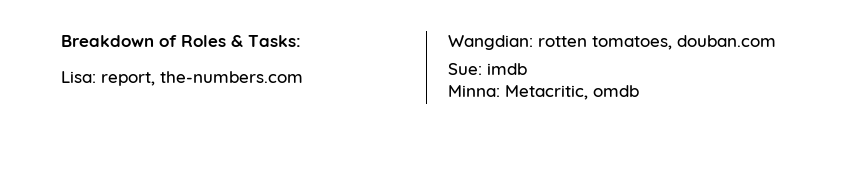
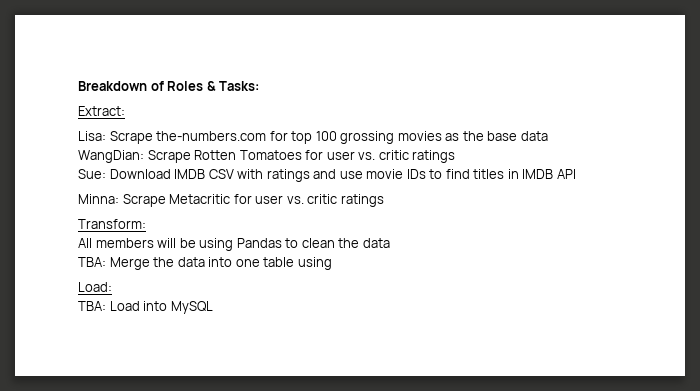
(301, 41) none -> [78,106,125,116] // Extract:
[101,72,155,86] report, -> [109,131,153,144] Scrape
[448,35,776,50] [448,63,527,75] [448,85,639,100] // Wangdian: rotten tomatoes, douban.com // Sue: imdb // Minna: Metacritic, omdb -> [269,131,548,144] [78,150,456,163] [78,169,576,182] [78,194,384,207] [78,219,146,229] [78,238,390,251] [78,257,332,270] [78,282,112,292] [78,301,213,314] for top 100 grossing movies as the base data // WangDian: Scrape Rotten Tomatoes for user vs. critic ratings // Sue: Download IMDB CSV with ratings and use movie IDs to find titles in IMDB API // Minna: Scrape Metacritic for user vs. critic ratings // Transform: // All members will be using Pandas to clean the data // TBA: Merge the data into one table using // Load: // TBA: Load into MySQL

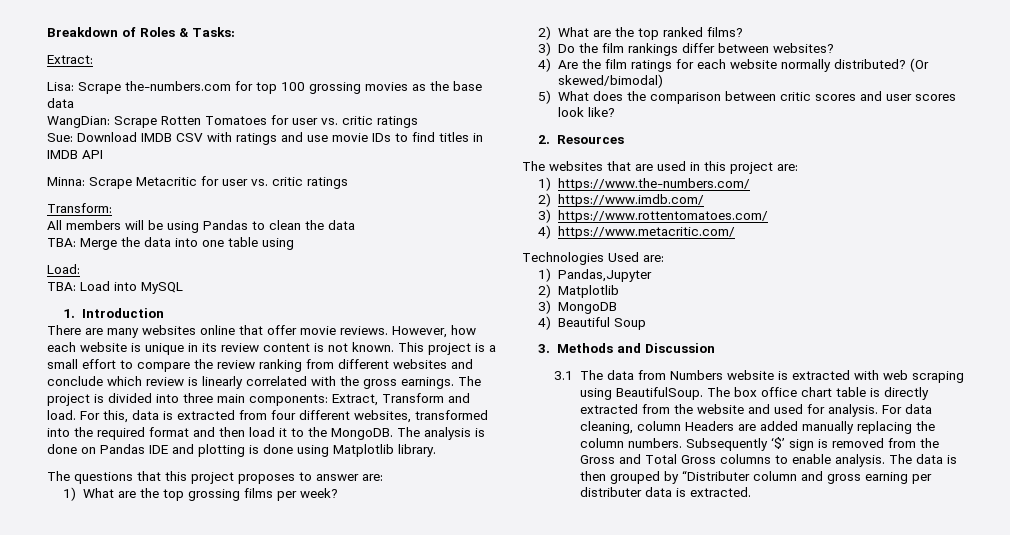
(213, 307) none -> [63,308,164,318] [47,325,476,338] [47,342,496,355] [47,359,473,372] [47,376,481,389] [47,393,470,406] [47,410,488,423] [47,427,485,440] [47,444,436,457] [47,471,383,484] [63,487,338,501] [538,26,743,40] [538,42,834,56] [538,58,929,72] [557,74,663,88] [538,90,956,104] [557,107,615,117] [538,135,624,144] [522,161,798,174] [538,177,750,191] [538,193,704,207] [538,209,768,223] [538,225,735,239] [522,252,664,265] [538,268,652,282] [538,284,619,298] [538,300,617,314] [538,316,646,330] [538,343,715,353] [554,370,964,383] [579,387,929,400] [579,404,932,417] [579,421,935,434] [579,437,939,451] [579,454,957,467] [579,470,932,484] [579,487,751,497] // 1. Introduction // There are many websites online that offer movie reviews. However, how each website is unique in its review content is not known. This project is a small effort to compare the review ranking from different websites and conclude which review is linearly correlated with the gross earnings. The project is divided into three main components: Extract, Transform and load. For this, data is extracted from four different websites, transformed into the required format and then load it to the MongoDB. The analysis is done on Pandas IDE and plotting is done using Matplotlib library. // The questions that this project proposes to answer are: // 1) What are the top grossing films per week? // 2) What are the top ranked films? // 3) Do the film rankings differ between websites? // 4) Are the film ratings for each website normally distributed? (Or skewed/bimodal) // 5) What does the comparison between critic scores and user scores look like? // 2. Resources // The websites that are used in this project are: // 1) https://www.the-numbers.com/ // 2) https://www.imdb.com/ // 3) https://www.rottentomatoes.com/ // 4) https://www.metacritic.com/ // Technologies Used are: // 1) Pandas,Jupyter // 2) Matplotlib // 3) MongoDB // 4) Beautiful Soup // 3. Methods and Discussion // 3.1 The data from Numbers website is extracted with web scraping using BeautifulSoup. The box office chart table is directly extracted from the website and used for analysis. For data cleaning, column Headers are added manually replacing the column numbers. Subsequently ‘$’ sign is removed from the Gross and Total Gross columns to enable analysis. The data is then grouped by “Distributer column and gross earning per distributer data is extracted.

